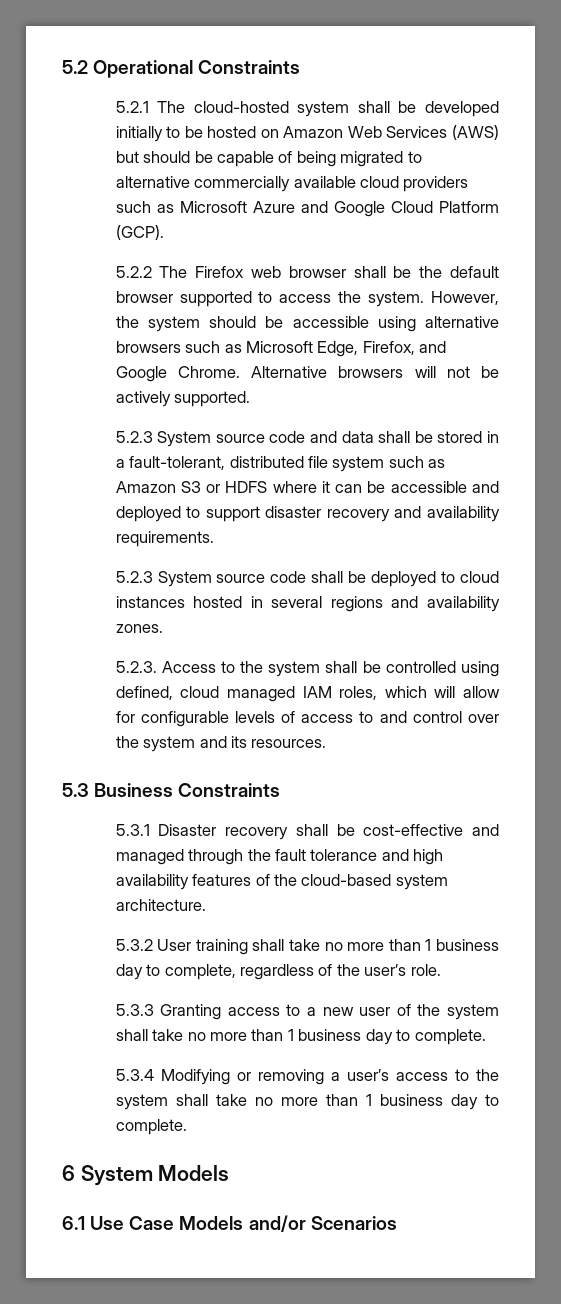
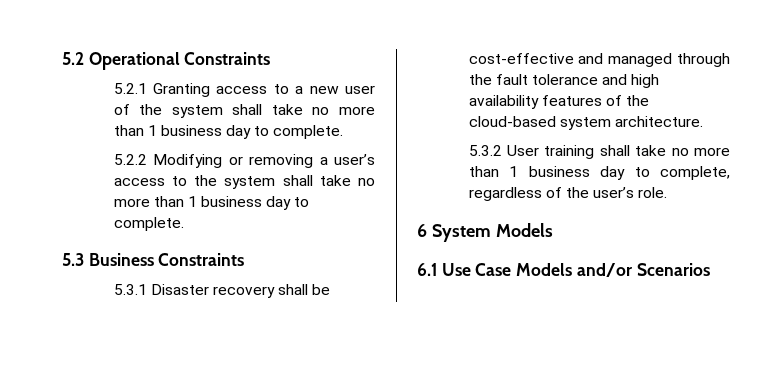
[157,101,499,117] [115,125,499,142] [115,151,422,167] [115,176,469,192] [115,201,499,217] [115,225,164,240] [115,266,499,278] [115,291,499,307] [115,316,499,332] [115,341,447,357] [115,366,499,382] [115,391,251,407] [115,431,500,447] [115,456,446,472] [115,481,499,493] [115,506,500,522] [115,531,214,547] [115,571,499,587] [115,596,500,612] [115,624,163,633] [115,661,499,677] [115,686,501,702] [115,711,499,727] [115,736,327,752] The cloud-hosted system shall be developed initially to be hosted on Amazon Web Services (AWS) but should be capable of being migrated to alternative commercially available cloud providers such as Microsoft Azure and Google Cloud Platform (GCP). // 5.2.2 The Firefox web browser shall be the default browser supported to access the system. However, the system should be accessible using alternative browsers such as Microsoft Edge, Firefox, and Google Chrome. Alternative browsers will not be actively supported. // 5.2.3 System source code and data shall be stored in a fault-tolerant, distributed file system such as Amazon S3 or HDFS where it can be accessible and deployed to support disaster recovery and availability requirements. // 5.2.3 System source code shall be deployed to cloud instances hosted in several regions and availability zones. // 5.2.3. Access to the system shall be controlled using defined, cloud managed IAM roles, which will allow for configurable levels of access to and control over the system and its resources. -> [152,83,375,97] [113,104,375,118] [113,125,344,139] [113,154,375,168] [113,175,375,189] [113,196,310,210] [113,217,184,231] Granting access to a new user of the system shall take no more than 1 business day to complete. // 5.2.2 Modifying or removing a user’s access to the system shall take no more than 1 business day to complete.
[115,1004,500,1020] [115,1029,486,1045] [115,1069,499,1085] [115,1094,500,1110] [115,1119,187,1135] // 5.3.3 Granting access to a new user of the system shall take no more than 1 business day to complete. // 5.3.4 Modifying or removing a user’s access to the system shall take no more than 1 business day to complete. -> (668, 192) none

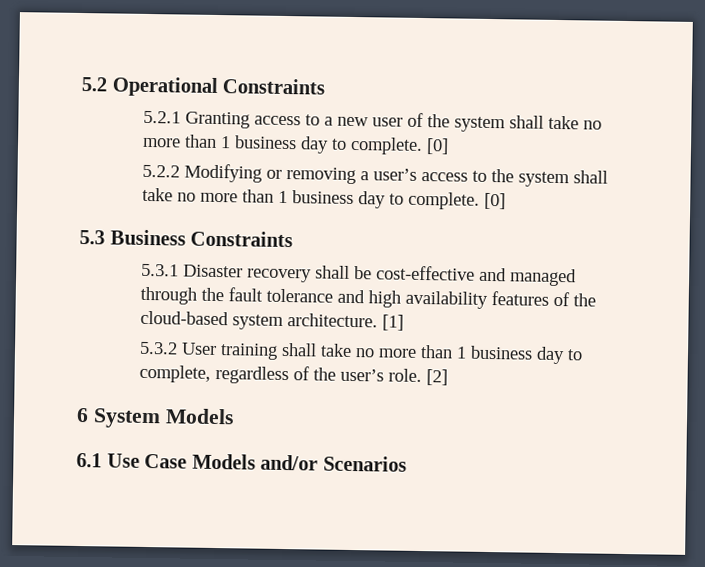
(344, 132) none -> [426,138,450,155] [0]
(184, 224) none -> [484,192,507,210] [0]
(703, 121) none -> [382,314,405,331] [1]
(668, 192) none -> [426,369,449,386] [2]

